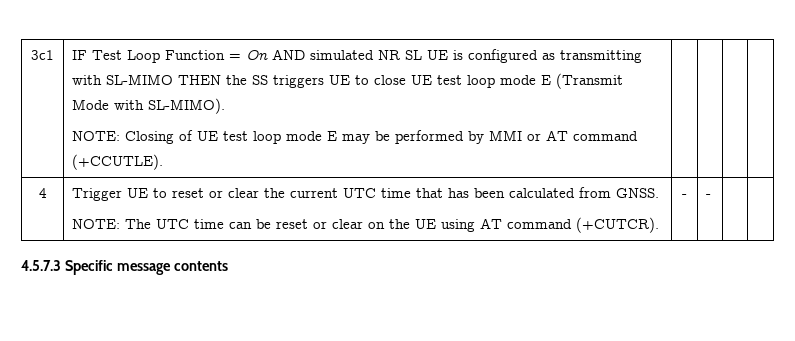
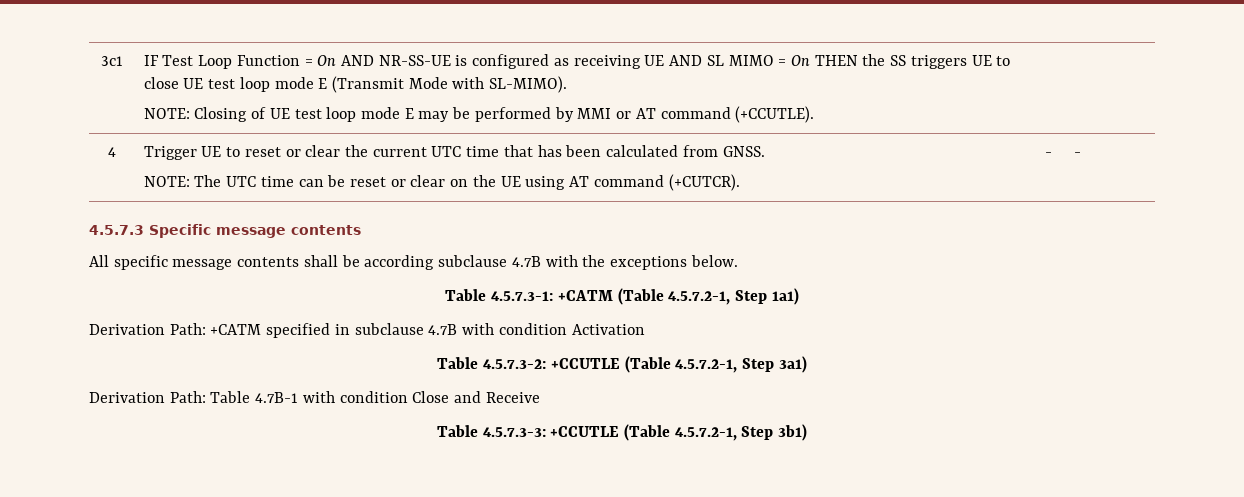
[310,49,643,63] [72,74,174,85] simulated NR SL UE is configured as transmitting with SL-MIMO -> [378,54,810,69] NR-SS-UE is configured as receiving UE AND SL MIMO = On
(228, 266) none -> [89,255,738,270] [445,288,799,305] [89,323,645,338] [437,356,807,373] [89,391,540,403] [436,424,808,441] // All specific message contents shall be according subclause 4.7B with the exceptions below. // Table 4.5.7.3-1: +CATM (Table 4.5.7.2-1, Step 1a1) // Derivation Path: +CATM specified in subclause 4.7B with condition Activation // Table 4.5.7.3-2: +CCUTLE (Table 4.5.7.2-1, Step 3a1) // Derivation Path: Table 4.7B-1 with condition Close and Receive // Table 4.5.7.3-3: +CCUTLE (Table 4.5.7.2-1, Step 3b1)

